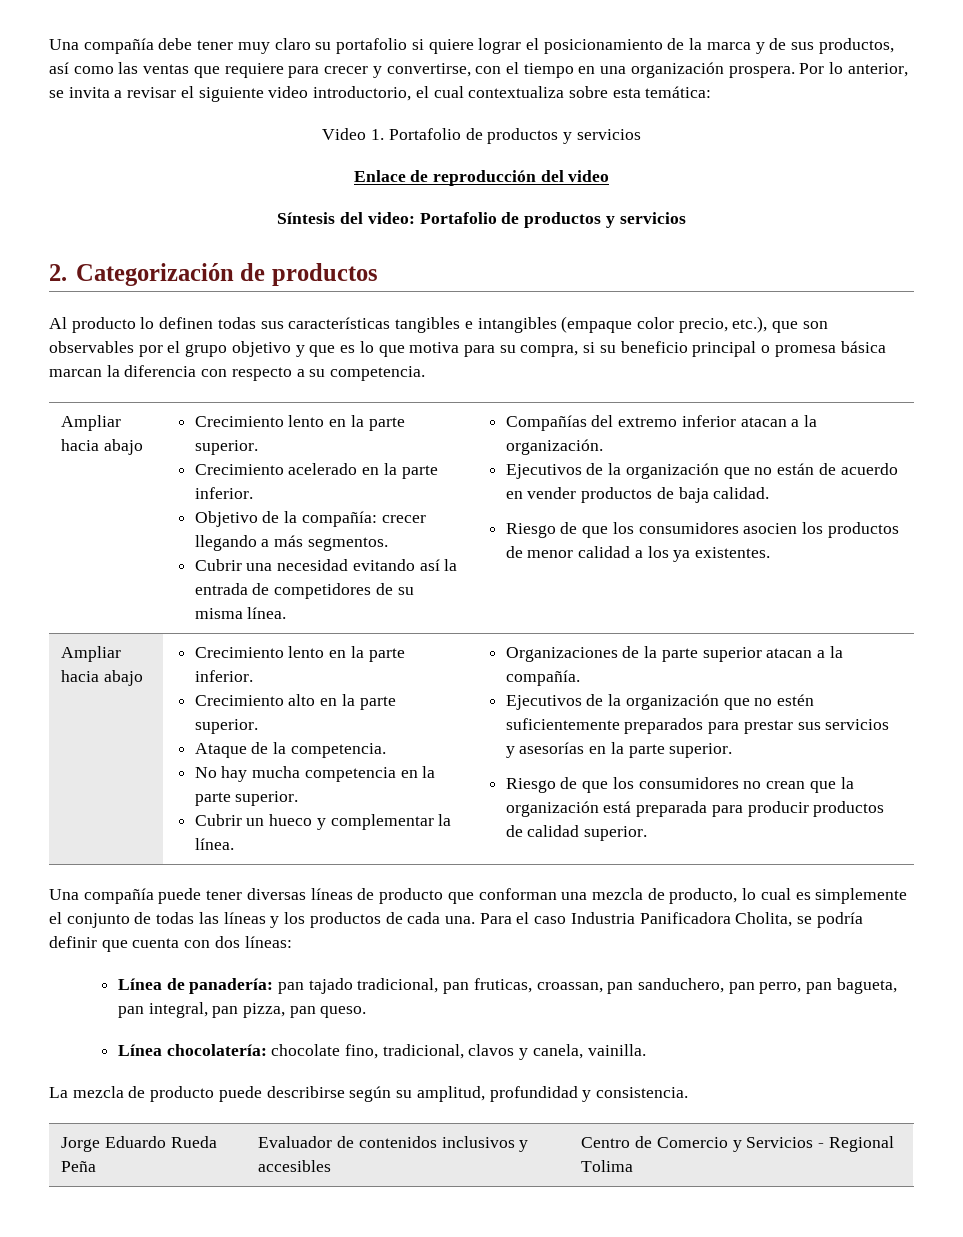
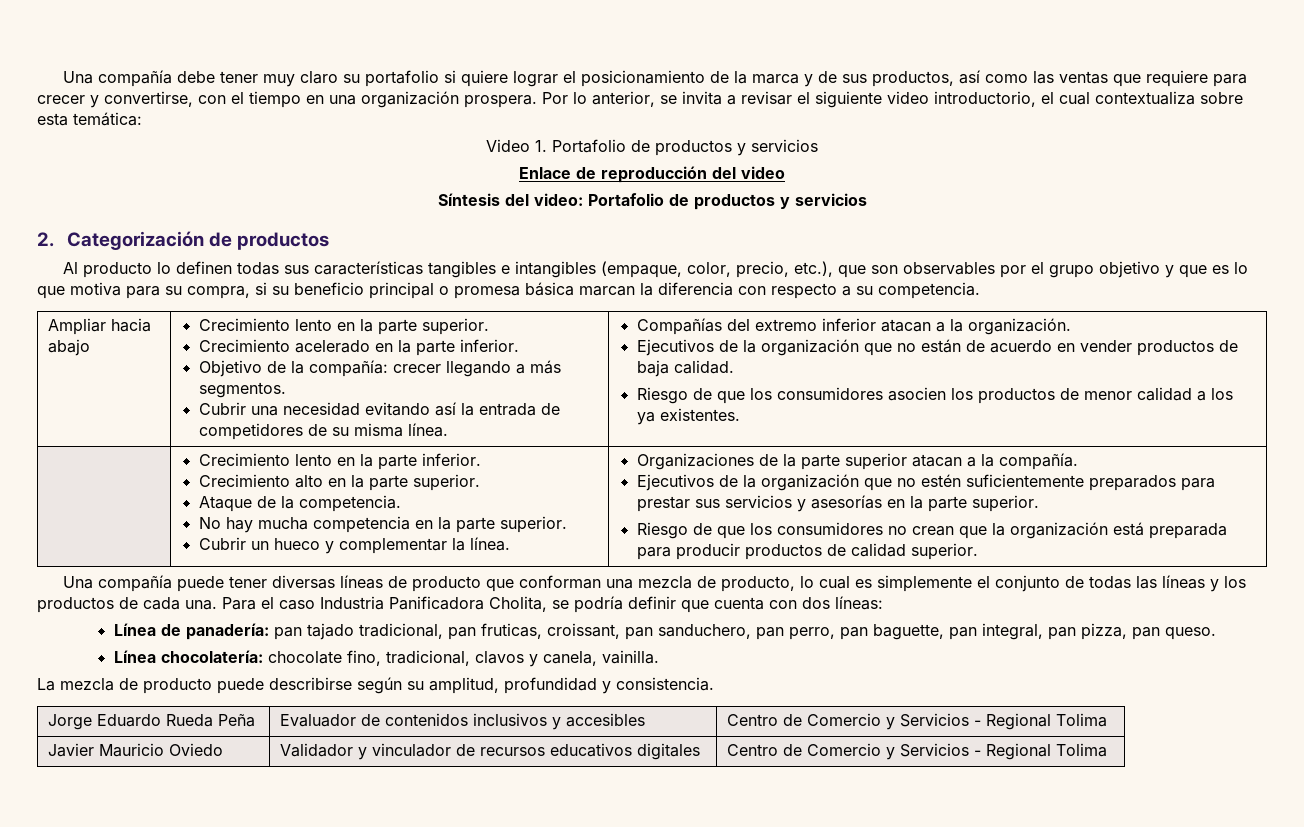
[561,316,674,333] (empaque color -> [600,261,731,278] (empaque, color,
[61,646,122,662] [61,670,144,686] Ampliar hacia abajo -> (740, 414) none
[536,982,603,993] croassan, -> [546,623,620,639] croissant,
[836,978,897,994] bagueta, -> [872,624,944,640] baguette,
(634, 1166) none -> [48,743,224,757] [280,743,701,760] [727,743,1108,760] // Javier Mauricio Oviedo | Validador y vinculador de recursos educativos digitales | Centro de Comercio y Servicios - Regional Tolima

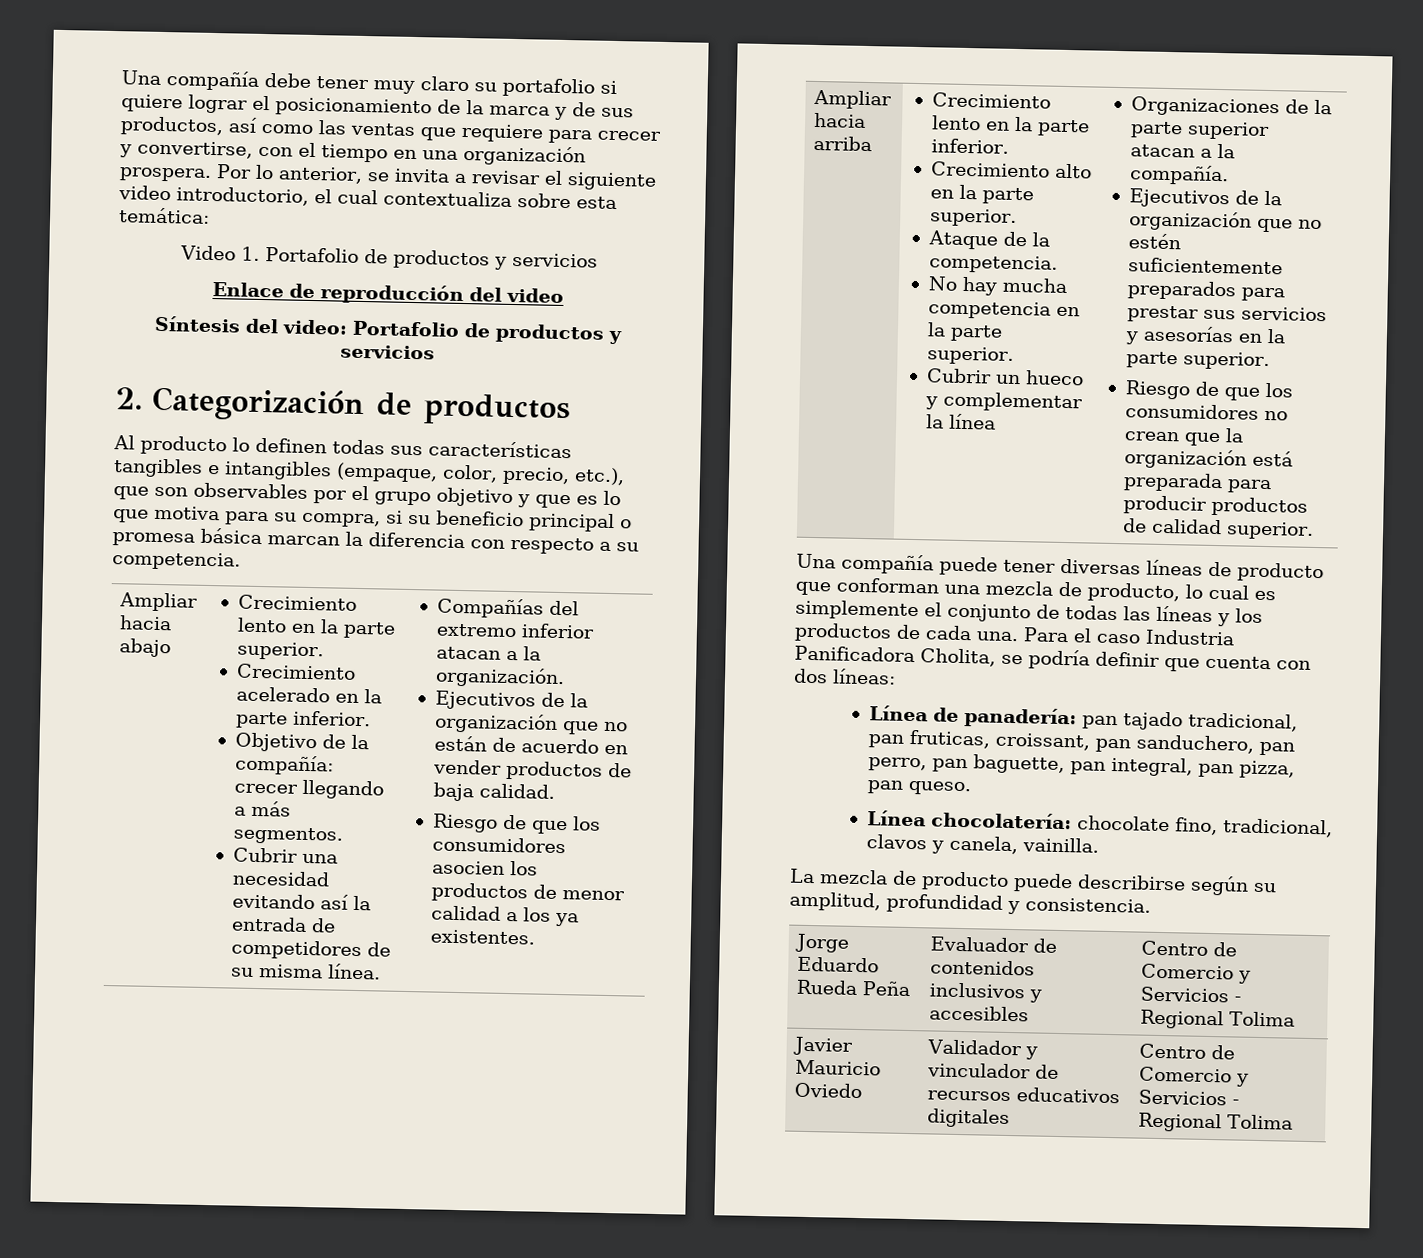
(740, 414) none -> [813,89,893,110] [814,112,867,128] [813,135,873,152] Ampliar hacia arriba
[469,537,510,551] línea. -> [949,413,997,430] línea

